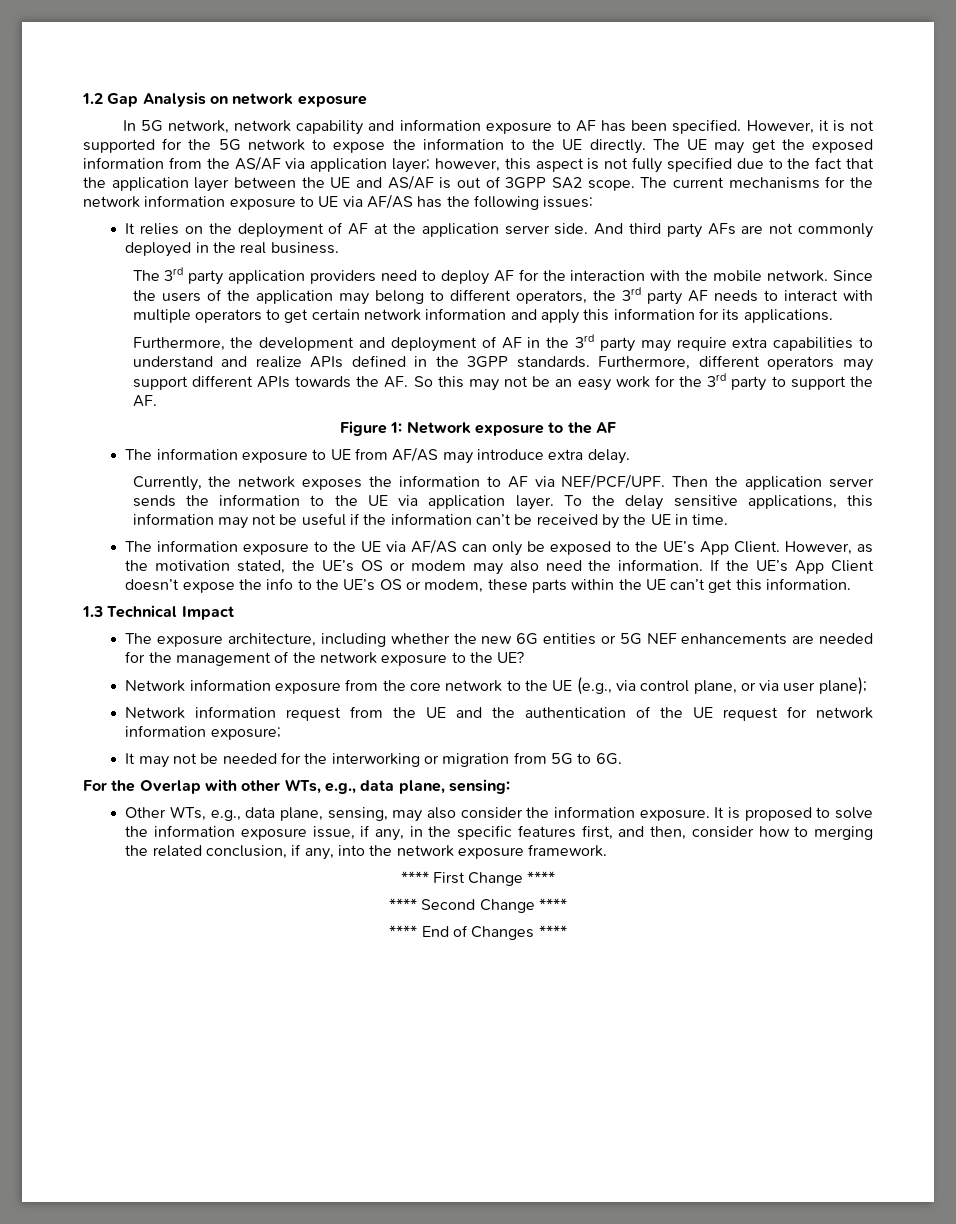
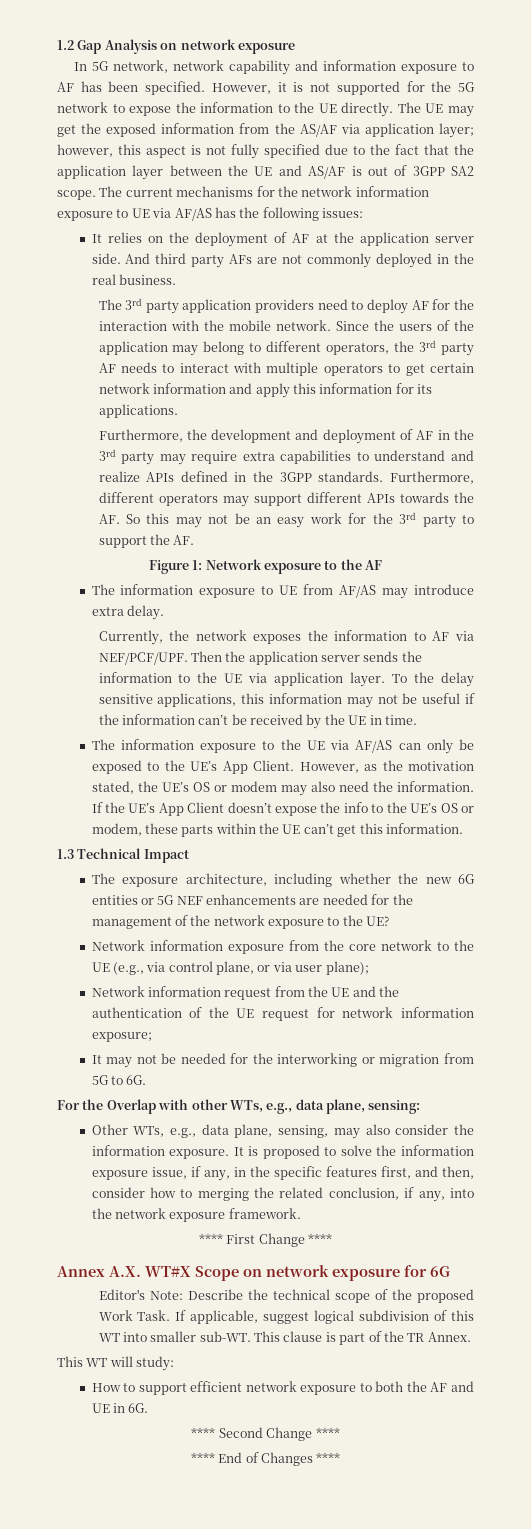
(556, 877) none -> [57,1265,450,1281] [98,1289,474,1303] [98,1310,474,1324] [98,1331,471,1345] [57,1356,175,1371] [91,1381,474,1395] [91,1403,149,1413] // Annex A.X. WT#X Scope on network exposure for 6G // Editor's Note: Describe the technical scope of the proposed Work Task. If applicable, suggest logical subdivision of this WT into smaller sub-WT. This clause is part of the TR Annex. // This WT will study: // How to support efficient network exposure to both the AF and UE in 6G.

